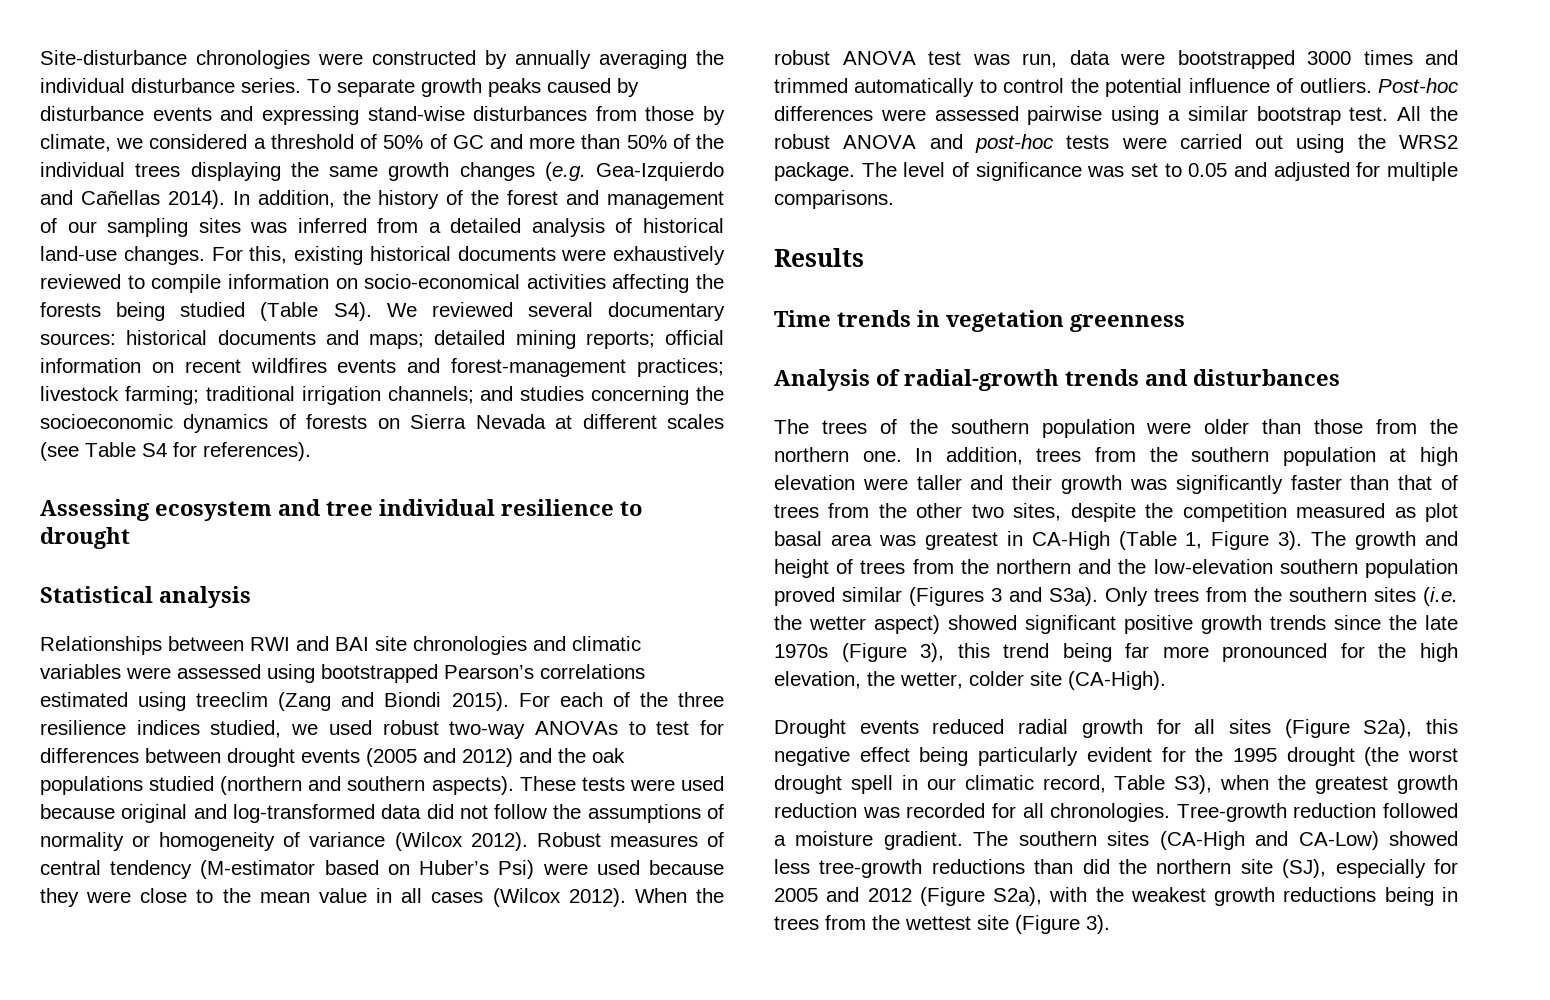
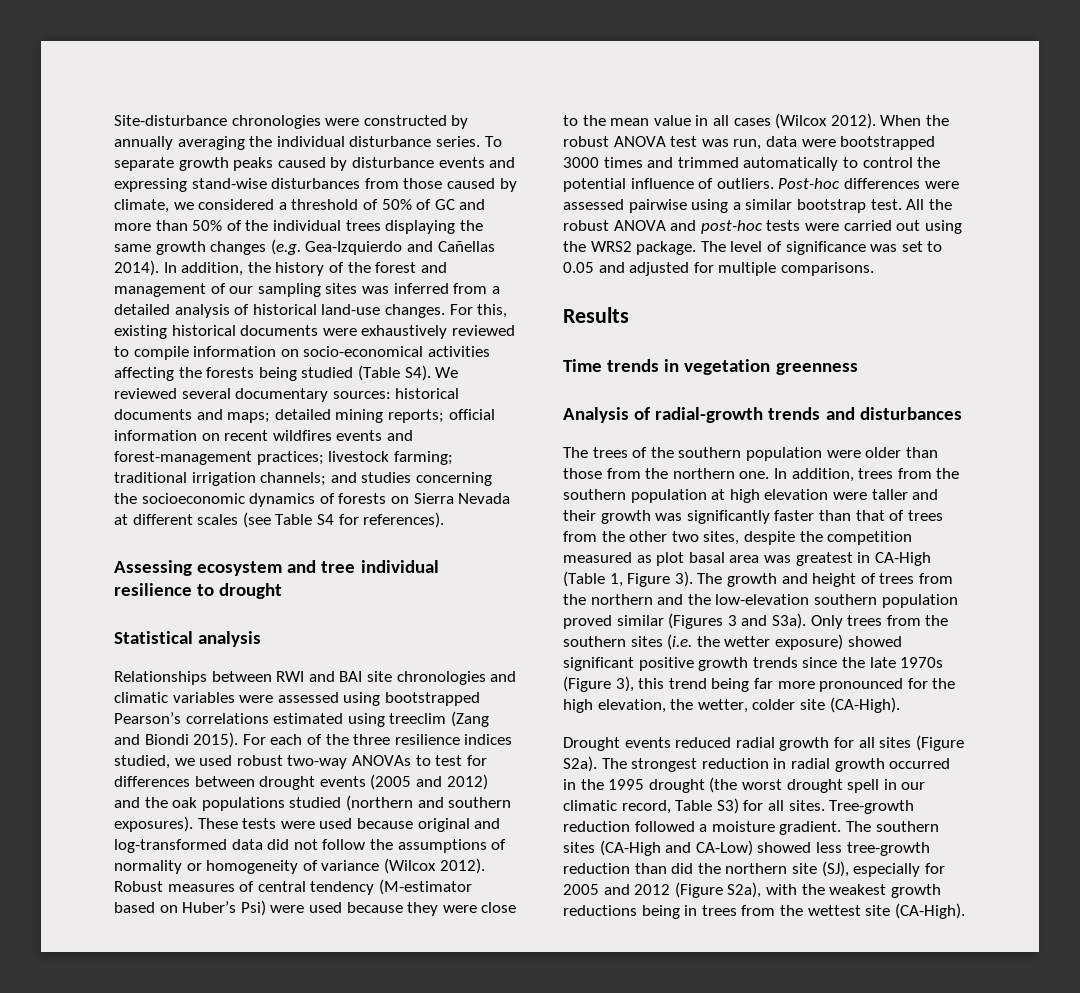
(695, 113) none -> [446,178,495,189] caused
[431,776,514,795] aspects). -> [114,816,193,832] exposures).
[874,615,940,634] aspect) -> [774,634,843,650] exposure)
[1363,719,1458,738] [774,747,1186,766] S2a), this negative effect being particularly evident for -> [563,756,951,772] [563,779,576,790] S2a). The strongest reduction in radial growth occurred in
[1174,775,1458,794] [774,803,1171,822] S3), when the greatest growth reduction was recorded for all chronologies. -> [716,798,825,814] S3) for all sites.
[931,859,1025,874] reductions -> [563,863,630,874] reduction
[1015,915,1110,934] (Figure 3). -> [894,903,965,919] (CA-High).

